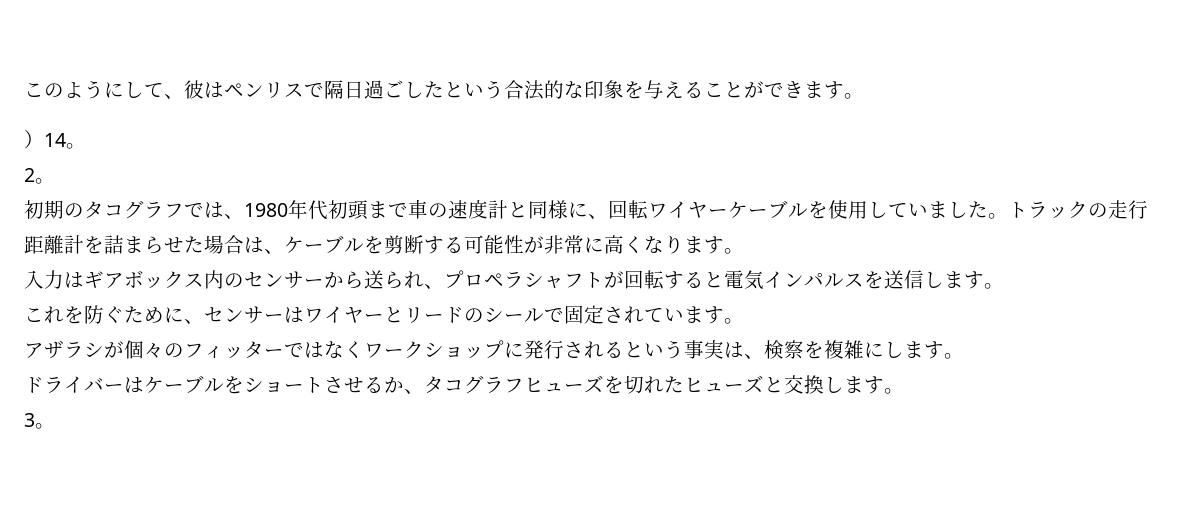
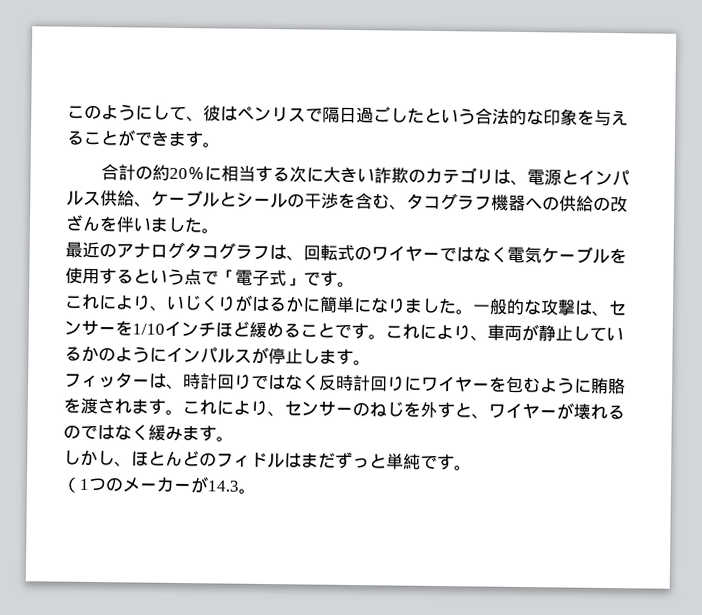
[24,130,86,149] [24,168,55,184] [24,199,1148,220] [24,235,744,254] [24,270,1004,290] [24,305,744,324] [24,340,964,359] [24,375,904,394] [24,413,55,429] ）14。 // 2。 // 初期のタコグラフでは、1980年代初頭まで車の速度計と同様に、回転ワイヤーケーブルを使用していました。トラックの走行距離計を詰まらせた場合は、ケーブルを剪断する可能性が非常に高くなります。 // 入力はギアボックス内のセンサーから送られ、プロペラシャフトが回転すると電気インパルスを送信します。 // これを防ぐために、センサーはワイヤーとリードのシールで固定されています。 // アザラシが個々のフィッターではなくワークショップに発行されるという事実は、検察を複雑にします。 // ドライバーはケーブルをショートさせるか、タコグラフヒューズを切れたヒューズと交換します。 // 3。 -> [101,164,631,186] [66,190,628,213] [65,214,219,234] [65,241,627,265] [65,267,355,288] [64,293,627,317] [64,319,624,342] [64,345,371,366] [64,372,626,395] [63,397,625,420] [63,424,234,442] [63,449,472,471] [62,476,256,494] 合計の約20％に相当する次に大きい詐欺のカテゴリは、電源とインパルス供給、ケーブルとシールの干渉を含む、タコグラフ機器への供給の改ざんを伴いました。 // 最近のアナログタコグラフは、回転式のワイヤーではなく電気ケーブルを使用するという点で「電子式」です。 // これにより、いじくりがはるかに簡単になりました。一般的な攻撃は、センサーを1/10インチほど緩めることです。これにより、車両が静止しているかのようにインパルスが停止します。 // フィッターは、時計回りではなく反時計回りにワイヤーを包むように賄賂を渡されます。これにより、センサーのねじを外すと、ワイヤーが壊れるのではなく緩みます。 // しかし、ほとんどのフィドルはまだずっと単純です。 // （1つのメーカーが14.3。

